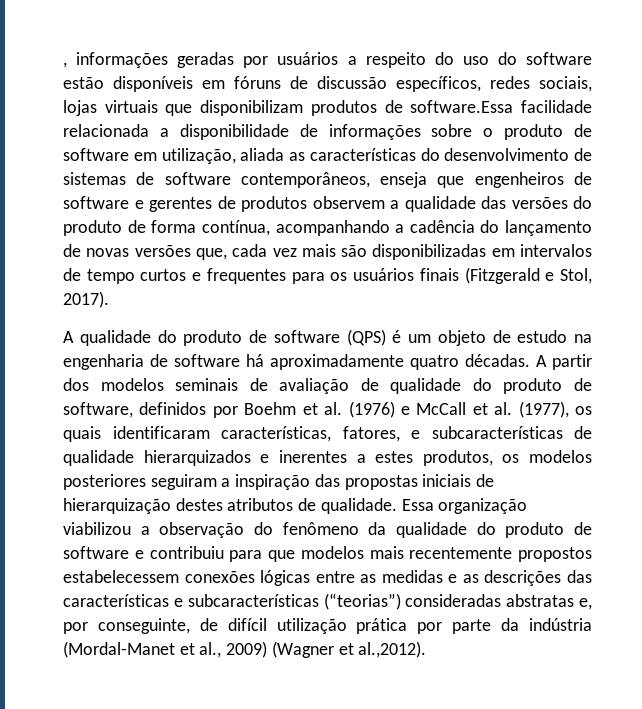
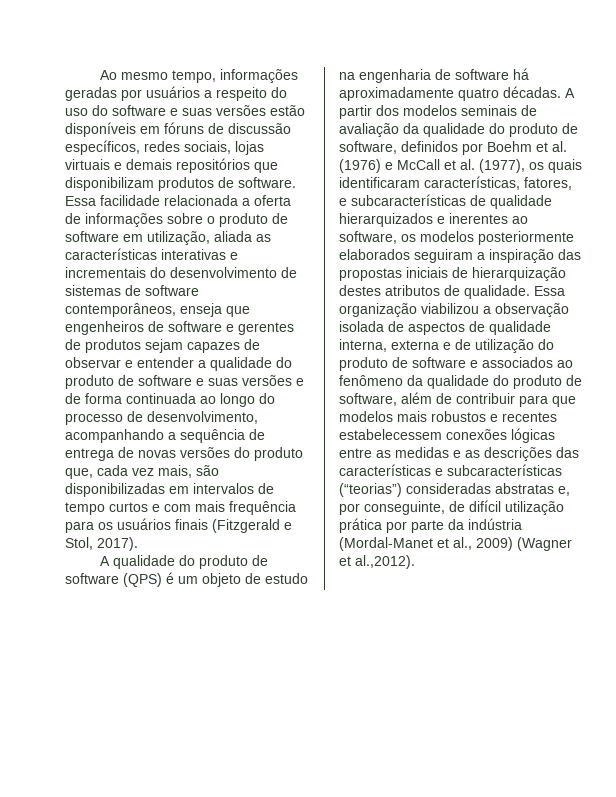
[63,62,67,68] , -> [99,70,216,83] Ao mesmo tempo,
(593, 58) none -> [170,105,266,116] e suas versões
(158, 106) none -> [114,158,250,173] e demais repositórios
[410,100,514,113] software.Essa -> [238,177,296,188] [65,196,96,206] software. Essa
[179,124,289,140] disponibilidade -> [254,195,291,206] oferta
(416, 154) none -> [161,249,238,260] [65,267,146,278] interativas e incrementais
[312,196,592,212] [63,220,592,236] [63,244,191,257] observem a qualidade das versões do produto de forma contínua, acompanhando a cadência do lançamento de novas versões -> [145,339,260,353] [65,357,292,371] [65,375,304,389] [65,393,275,407] [65,411,258,425] [65,429,265,443] [65,447,303,461] sejam capazes de observar e entender a qualidade do produto de software e suas versões e de forma continuada ao longo do processo de desenvolvimento, acompanhando a sequência de entrega de novas versões do produto
[301,244,336,257] mais -> [158,465,192,478] mais,
[206,268,286,284] frequentes -> [164,501,296,515] com mais frequência
[360,378,379,391] de -> [403,123,419,134] da
[356,450,592,466] [63,474,146,490] a estes produtos, os modelos posteriores -> [512,216,528,224] [339,231,574,245] [339,249,410,260] ao software, os modelos posteriormente elaborados
[254,522,273,535] do -> [339,321,551,335] [339,339,554,353] [339,357,573,371] isolada de aspectos de qualidade interna, externa e de utilização do produto de software e associados ao
[63,546,224,559] software e contribuiu -> [339,392,515,406] software, além de contribuir
[409,547,592,562] recentemente propostos -> [431,411,557,422] robustos e recentes

